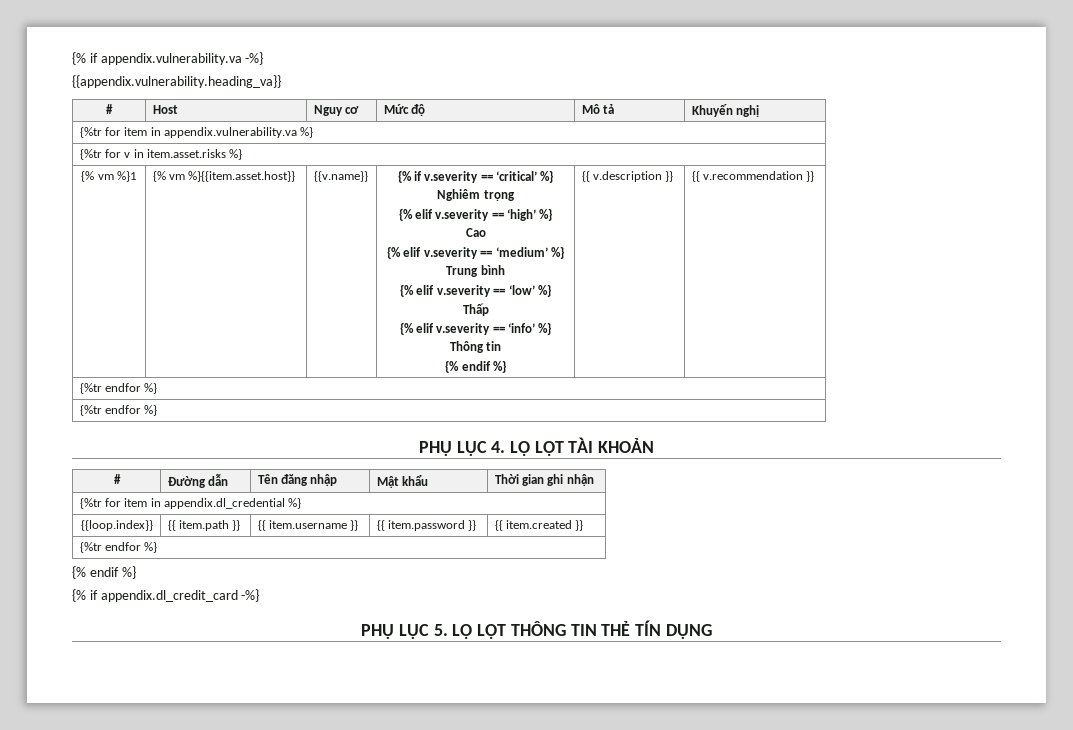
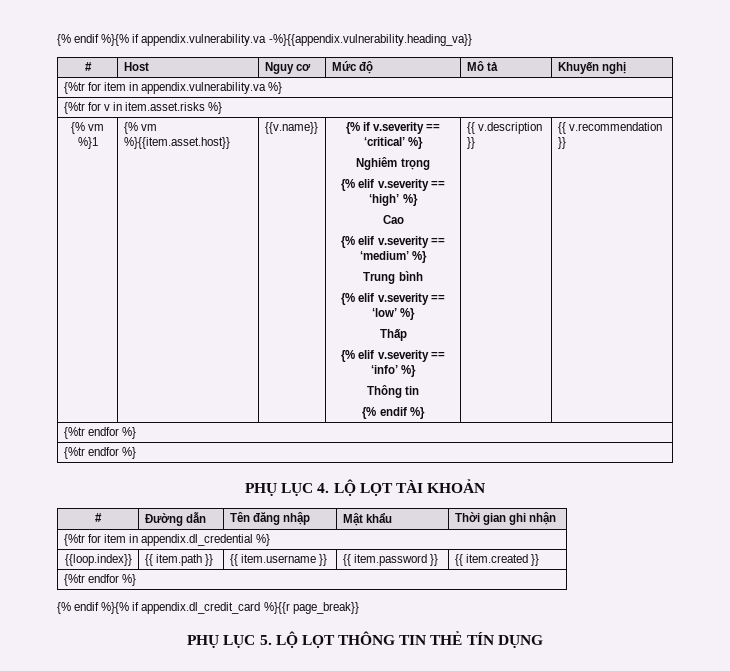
[72,52,264,65] [72,75,281,88] {% if appendix.vulnerability.va -%} // {{appendix.vulnerability.heading_va}} -> [57,34,472,46] {% endif %}{% if appendix.vulnerability.va -%}{{appendix.vulnerability.heading_va}}
[121,566,136,579] [72,589,260,602] %} // {% if appendix.dl_credit_card -%} -> [101,602,359,614] %}{% if appendix.dl_credit_card %}{{r page_break}}

